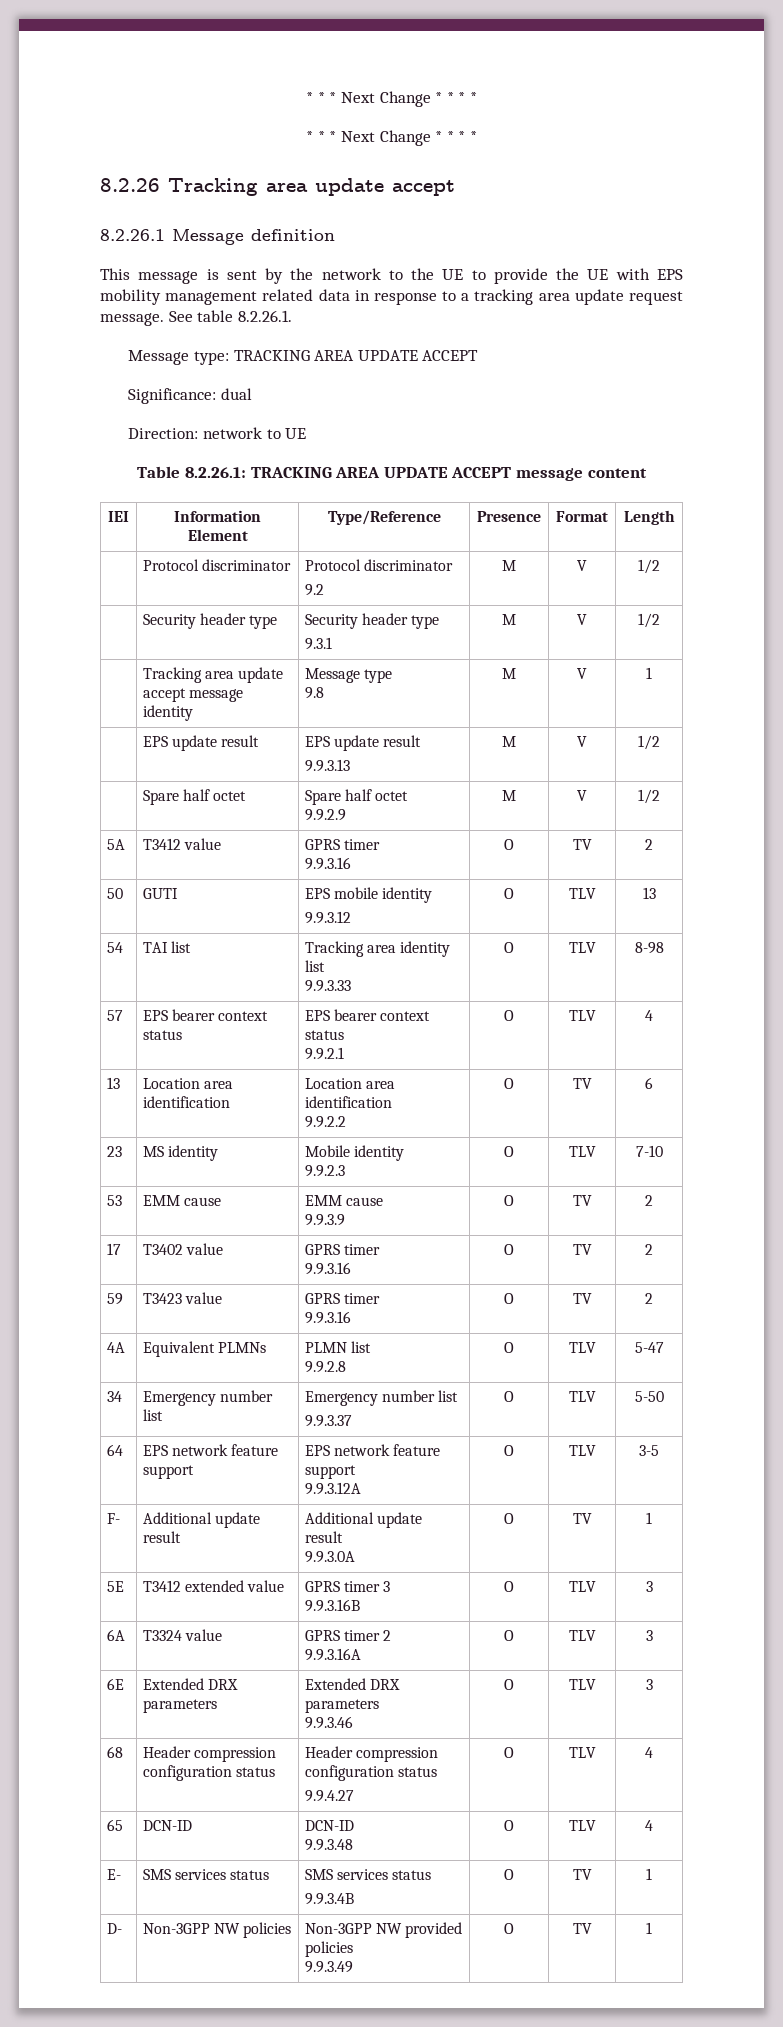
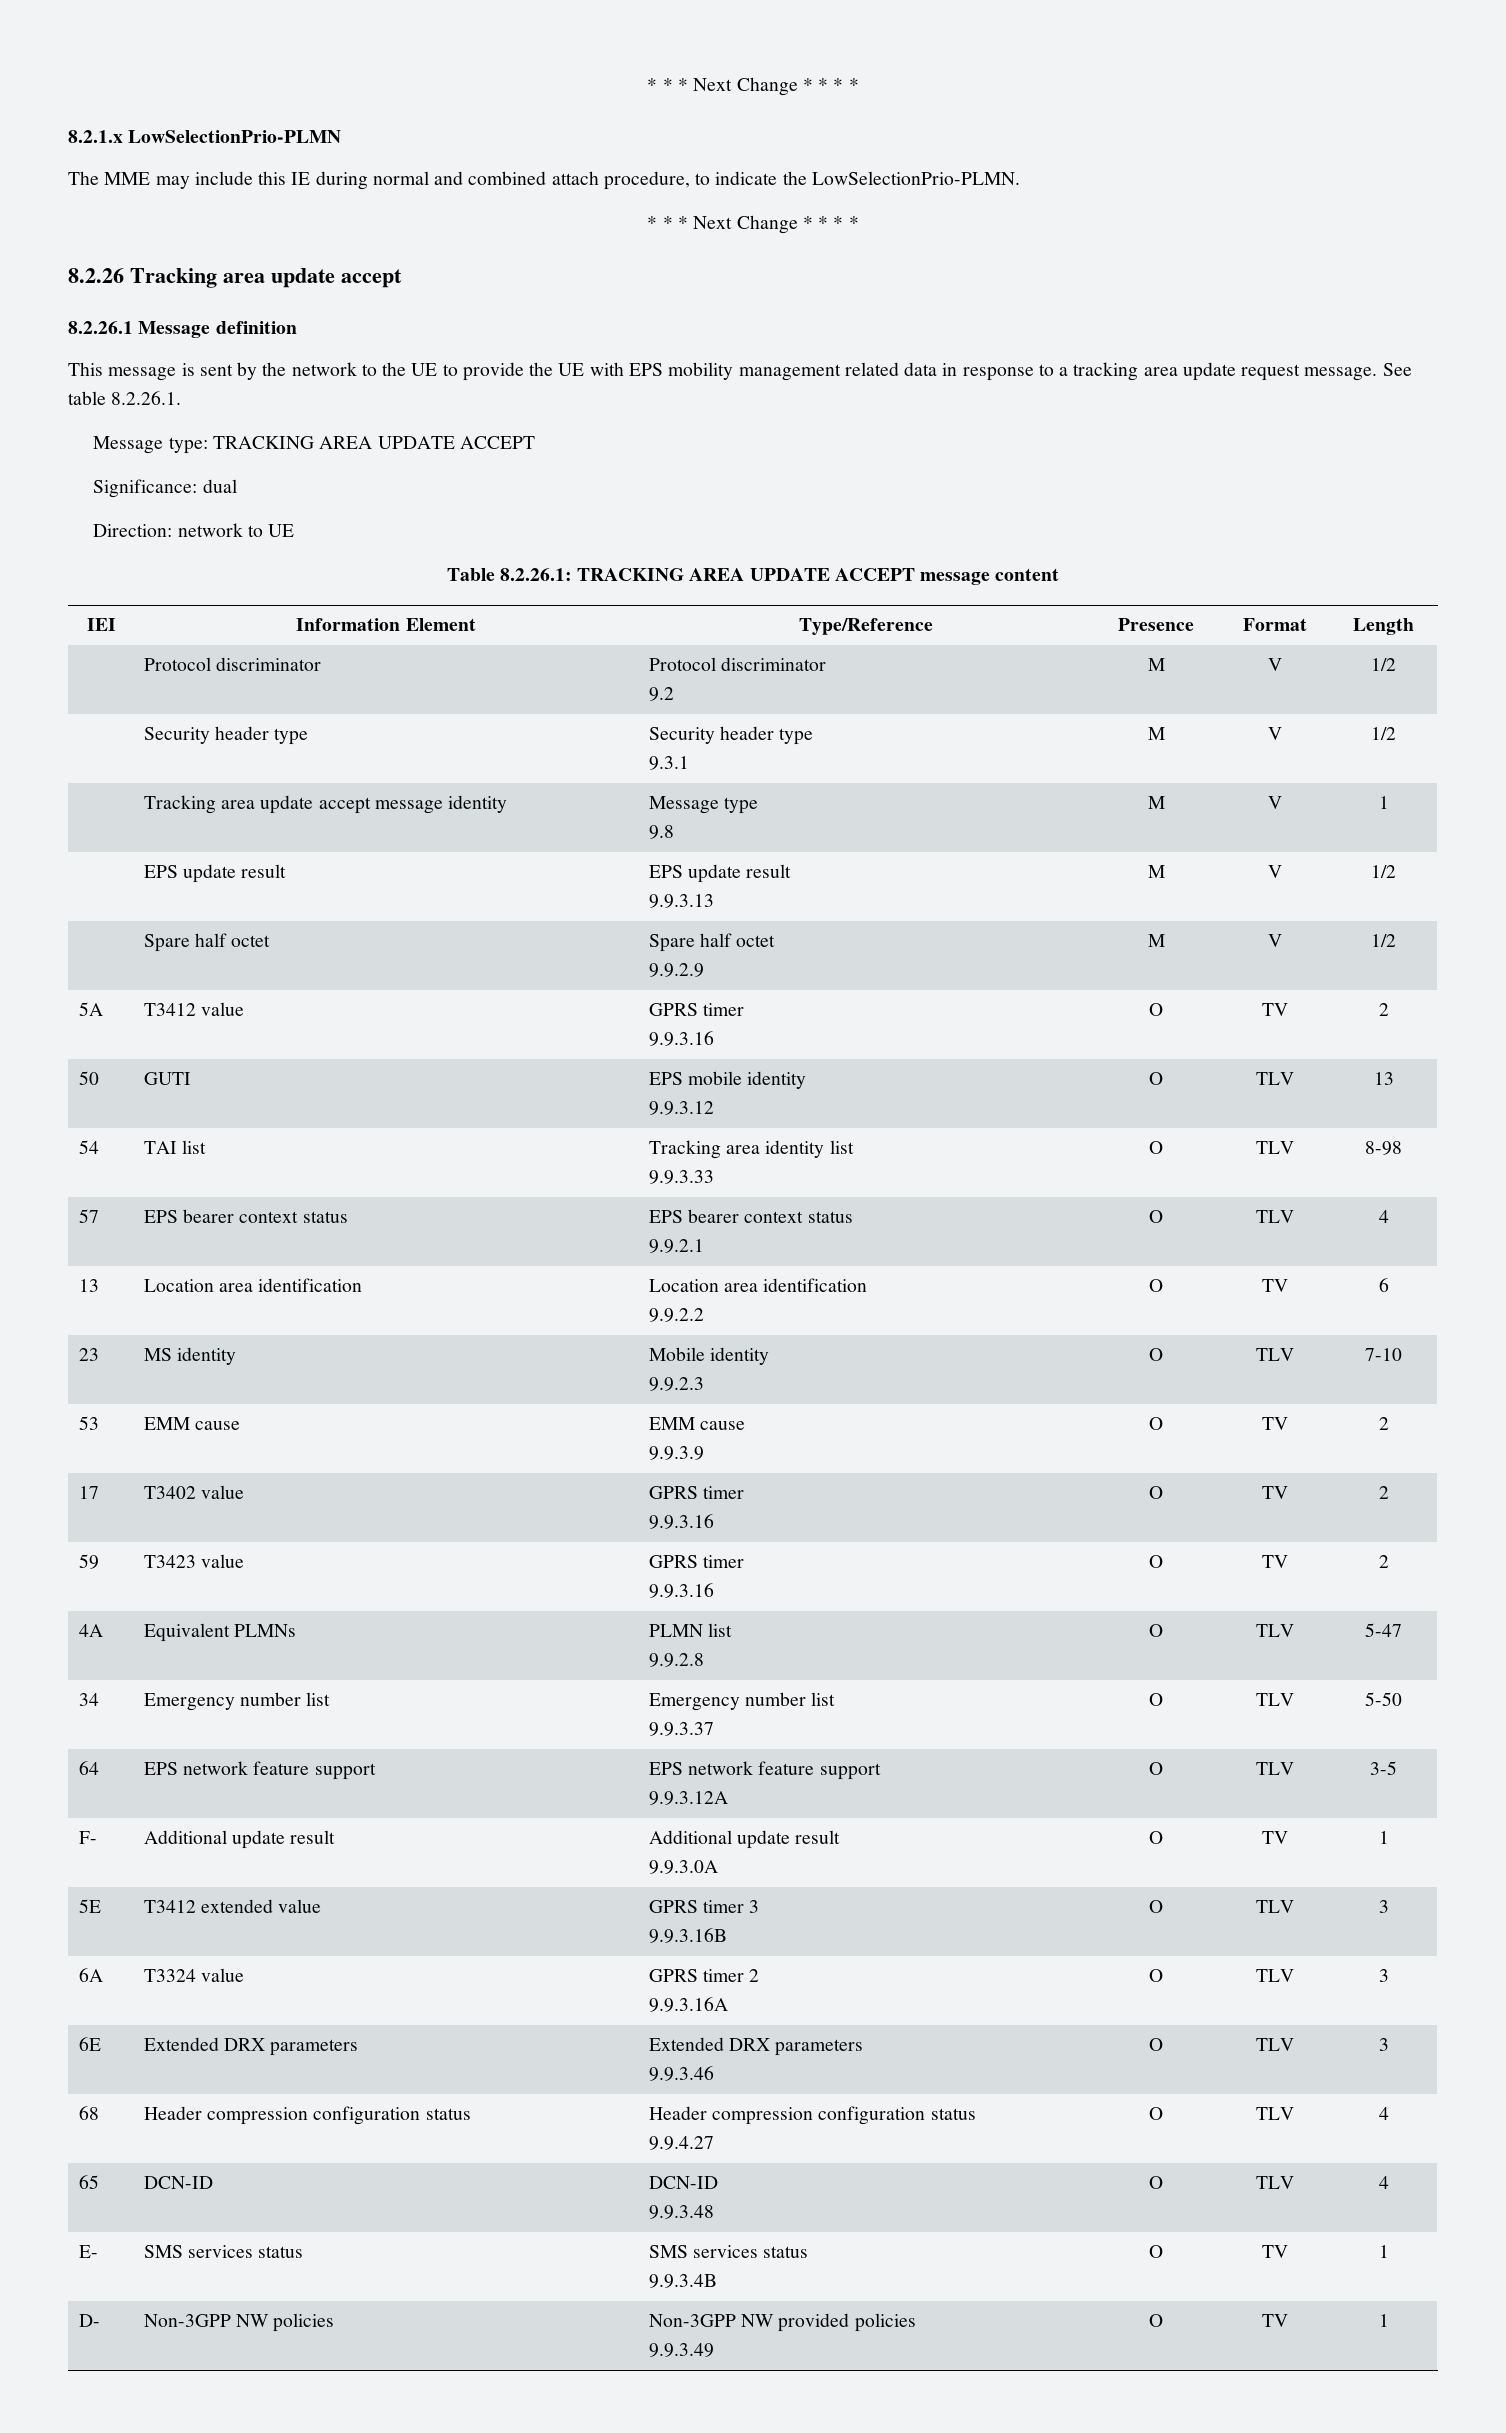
[306,91,477,107] * * * Next Change * * * * -> [647,77,859,96] [68,130,342,143] [68,171,1020,190] * * * Next Change * * * * // 8.2.1.x LowSelectionPrio-PLMN // The MME may include this IE during normal and combined attach procedure, to indicate the LowSelectionPrio-PLMN.

